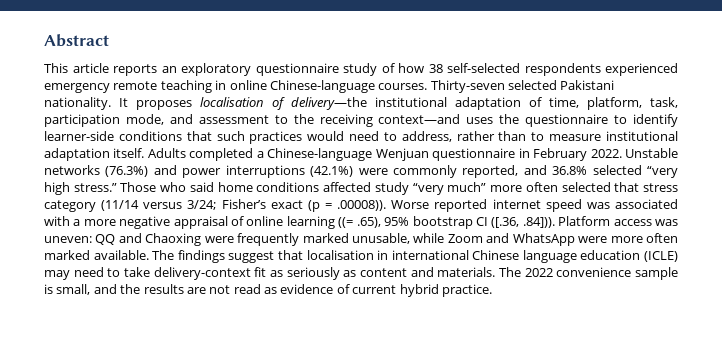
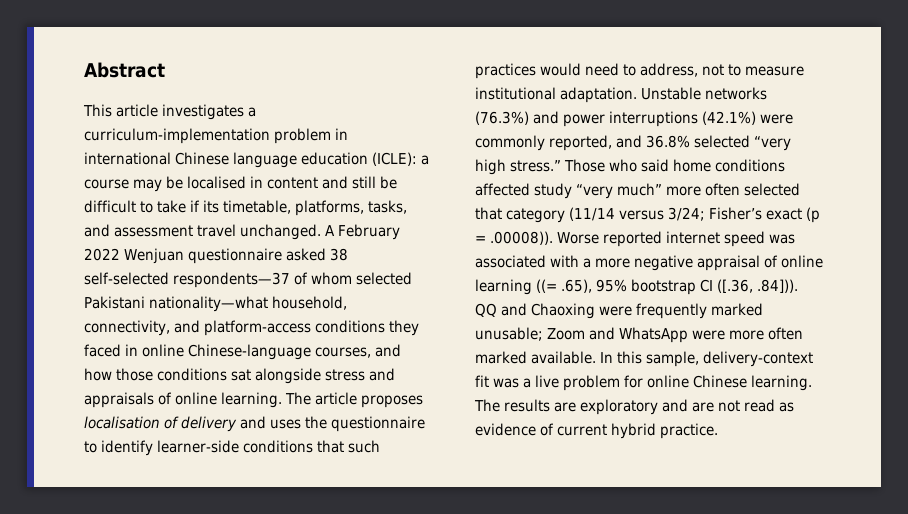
[113,63,678,76] [44,80,615,93] [44,97,678,110] [44,114,461,127] reports an exploratory questionnaire study of how 38 self-selected respondents experienced emergency remote teaching in online Chinese-language courses. Thirty-seven selected Pakistani nationality. It proposes localisation of delivery—the institutional adaptation of time, platform, task, participation mode, and assessment to the receiving context—and -> [162,104,257,120] [84,128,349,144] [84,152,430,168] [84,176,398,192] [84,200,408,216] [84,224,401,240] [84,248,349,264] [84,272,413,288] [84,296,348,312] [84,320,420,336] [84,344,402,360] [84,368,396,384] [84,392,424,408] [84,416,267,432] investigates a curriculum-implementation problem in international Chinese language education (ICLE): a course may be localised in content and still be difficult to take if its timetable, platforms, tasks, and assessment travel unchanged. A February 2022 Wenjuan questionnaire asked 38 self-selected respondents—37 of whom selected Pakistani nationality—what household, connectivity, and platform-access conditions they faced in online Chinese-language courses, and how those conditions sat alongside stress and appraisals of online learning. The article proposes localisation of delivery and
[456,131,527,141] rather than -> [702,64,725,76] not
[44,148,622,161] adaptation itself. Adults completed a Chinese-language Wenjuan questionnaire in February 2022. -> [560,87,638,103] adaptation.
[643,183,679,192] stress -> (502, 213) none
[558,216,679,226] [44,236,92,243] Platform access was uneven: -> (799, 286) none
[352,233,445,244] unusable, while -> [475,327,543,341] unusable;
[152,250,678,263] [44,267,678,280] [44,284,184,295] The findings suggest that localisation in international Chinese language education (ICLE) may need to take delivery-context fit as seriously as content and materials. The 2022 convenience sample is small, and the results -> [600,351,814,367] [475,375,813,391] [474,399,689,415] In this sample, delivery-context fit was a live problem for online Chinese learning. The results are exploratory and

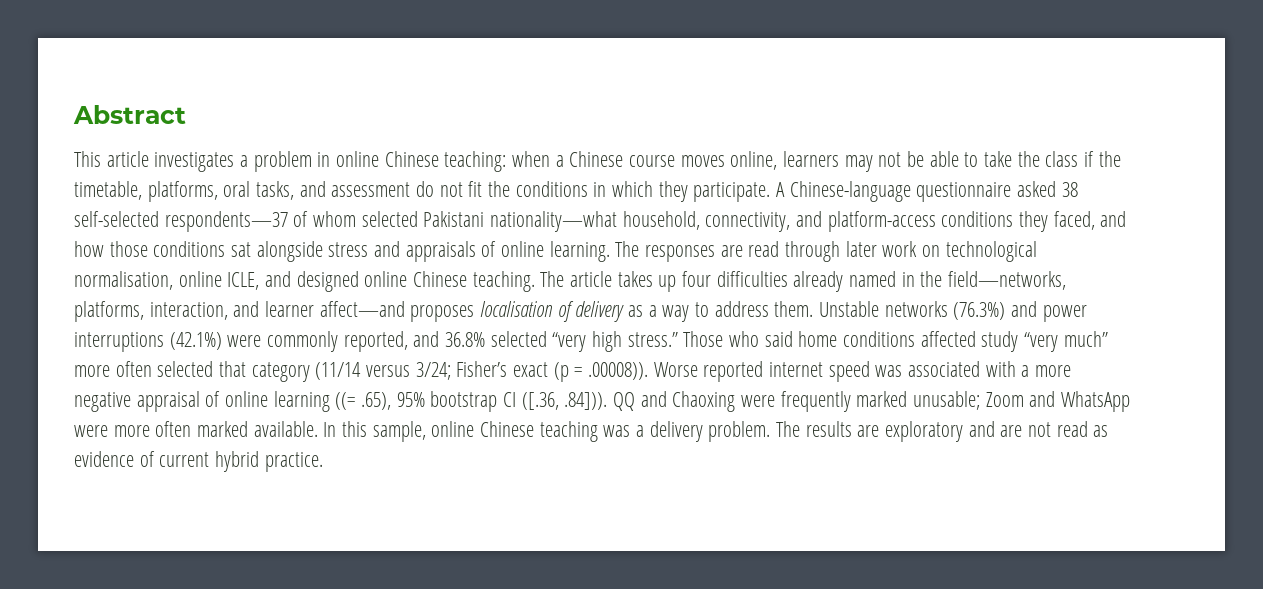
[84,128,270,144] curriculum-implementation -> (249, 161) none
[84,152,430,168] [84,176,398,192] [84,200,220,213] international Chinese language education (ICLE): a course may be localised in content and still be difficult to take if its -> [336,151,1121,172] online Chinese teaching: when a Chinese course moves online, learners may not be able to take the class if the
(365, 208) none -> [223,181,251,197] oral
[197,224,401,240] [84,248,185,264] travel unchanged. A February 2022 Wenjuan -> [416,181,911,202] do not fit the conditions in which they participate. A Chinese-language
[84,344,372,360] faced in online Chinese-language courses, -> [1053,211,1095,230] faced,
[315,392,424,408] [84,416,426,432] [84,440,381,456] [475,63,805,79] [475,87,638,103] article proposes localisation of delivery and uses the questionnaire to identify learner-side conditions that such practices would need to address, not to measure institutional adaptation. -> [645,241,1037,262] [74,271,1067,292] [74,301,814,322] responses are read through later work on technological normalisation, online ICLE, and designed online Chinese teaching. The article takes up four difficulties already named in the field—networks, platforms, interaction, and learner affect—and proposes localisation of delivery as a way to address them.
[703,351,814,367] [475,375,813,391] delivery-context fit was a live problem for online Chinese learning. -> [431,421,771,442] online Chinese teaching was a delivery problem.

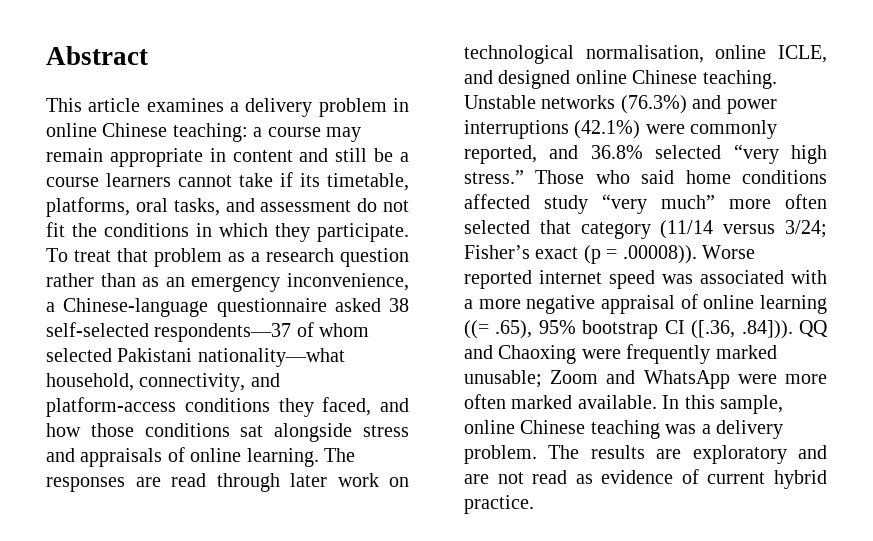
[154,152,249,172] investigates a -> [146,98,313,117] examines a delivery
[512,151,1121,172] when a Chinese course moves online, learners may not be able to take the class if the -> [253,127,361,142] [46,148,409,167] [46,172,320,187] a course may remain appropriate in content and still be a course learners cannot take if its
[776,182,786,197] A -> [46,248,409,267] [46,273,409,292] [46,302,55,312] To treat that problem as a research question rather than as an emergency inconvenience, a
[540,271,1067,292] [74,301,814,322] The article takes up four difficulties already named in the field—networks, platforms, interaction, and learner affect—and proposes localisation of delivery as a way to address them. -> (777, 79) none

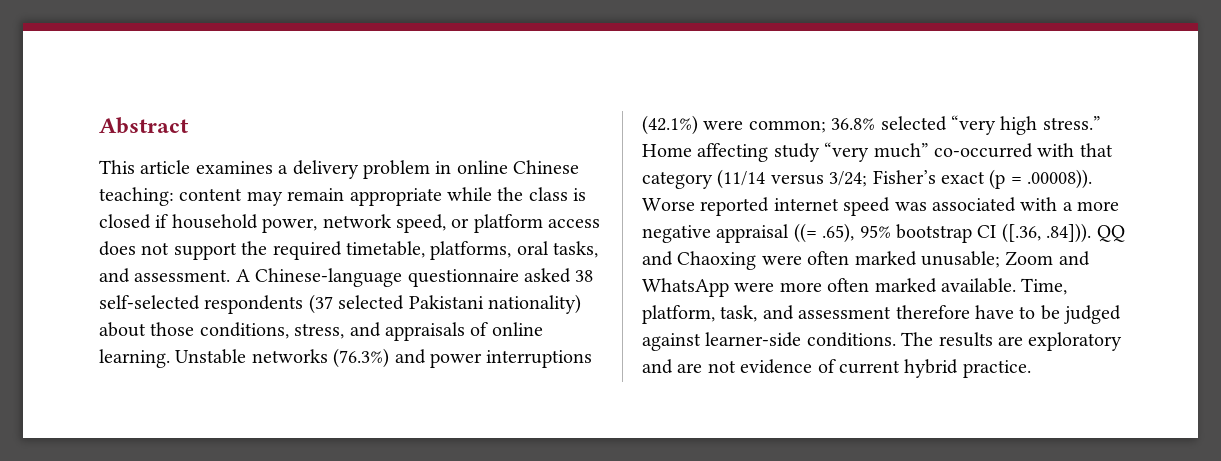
[253,127,321,137] a course -> [179,188,243,201] content
[209,148,409,162] [46,172,320,187] in content and still be a course learners cannot take if its -> [447,187,587,201] [99,214,601,233] [99,241,342,260] while the class is closed if household power, network speed, or platform access does not support the required
[260,198,409,212] [46,222,409,242] [46,248,409,267] [46,273,409,292] [46,302,55,312] assessment do not fit the conditions in which they participate. To treat that problem as a research question rather than as an emergency inconvenience, a -> [134,269,250,282] assessment. A
[154,322,370,342] [46,348,345,367] [46,373,280,392] [46,397,409,417] [46,423,410,442] respondents—37 of whom selected Pakistani nationality—what household, connectivity, and platform-access conditions they faced, and how those conditions sat alongside stress -> [204,294,581,314] [99,322,345,339] respondents (37 selected Pakistani nationality) about those conditions, stress,
[324,448,355,462] [46,473,409,492] [464,45,827,64] [464,70,777,89] The responses are read through later work on technological normalisation, online ICLE, and designed online Chinese teaching. -> (170, 358) none
[690,120,778,139] [464,145,579,164] commonly reported, and -> [748,120,826,133] common;
[535,170,827,184] [464,194,827,214] [464,220,530,234] Those who said home conditions affected study “very much” more often selected -> [642,142,1075,162] Home affecting study “very much” co-occurred with
[680,294,827,314] of online learning -> (790, 233) none
[626,344,711,364] frequently -> [807,251,850,265] often
[662,395,783,414] [464,420,783,439] [464,445,537,464] In this sample, online Chinese teaching was a delivery problem. -> [1021,278,1068,295] [642,305,1122,324] [642,332,896,351] Time, platform, task, and assessment therefore have to be judged against learner-side conditions.
[532,470,593,484] read as -> (736, 366) none

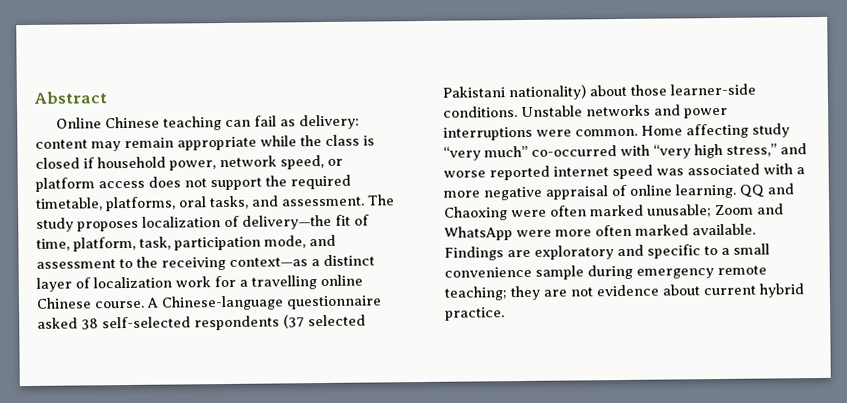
[99,160,580,179] [99,187,174,206] This article examines a delivery problem in online Chinese teaching: -> [55,114,360,131] Online Chinese teaching can fail as delivery:
(231, 275) none -> [367,194,395,206] [36,214,370,232] [36,234,336,252] [36,254,375,271] [36,274,363,292] [36,297,145,309] The study proposes localization of delivery—the fit of time, platform, task, participation mode, and assessment to the receiving context—as a distinct layer of localization work for a travelling online Chinese course.
[199,322,543,341] [99,349,170,368] conditions, stress, and appraisals of online learning. -> [670,83,756,96] [443,106,518,118] learner-side conditions.
[333,348,390,368] (76.3%) -> (651, 110) none
[642,115,1101,135] (42.1%) were common; 36.8% selected “very high stress.” -> [536,128,638,137] were common.
[1079,143,1113,157] [642,169,1093,189] [642,198,695,211] that category (11/14 versus 3/24; Fisher’s exact (p = .00008)). Worse -> [653,143,807,159] [443,170,486,178] “very high stress,” and worse
[793,223,1092,243] ((= .65), 95% bootstrap CI ([.36, .84])). -> [611,183,736,199] of online learning.
[1021,278,1068,295] [642,305,1122,324] [642,332,1123,351] [642,359,673,374] Time, platform, task, and assessment therefore have to be judged against learner-side conditions. The results are exploratory and -> [444,243,770,261] [444,264,767,280] [444,285,541,301] Findings are exploratory and specific to a small convenience sample during emergency remote teaching; they
[817,359,836,373] of -> [662,284,700,296] about

